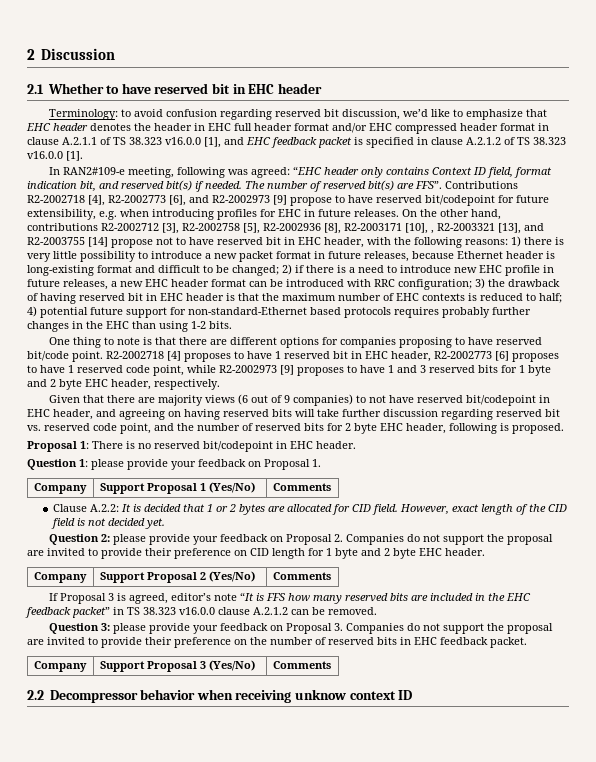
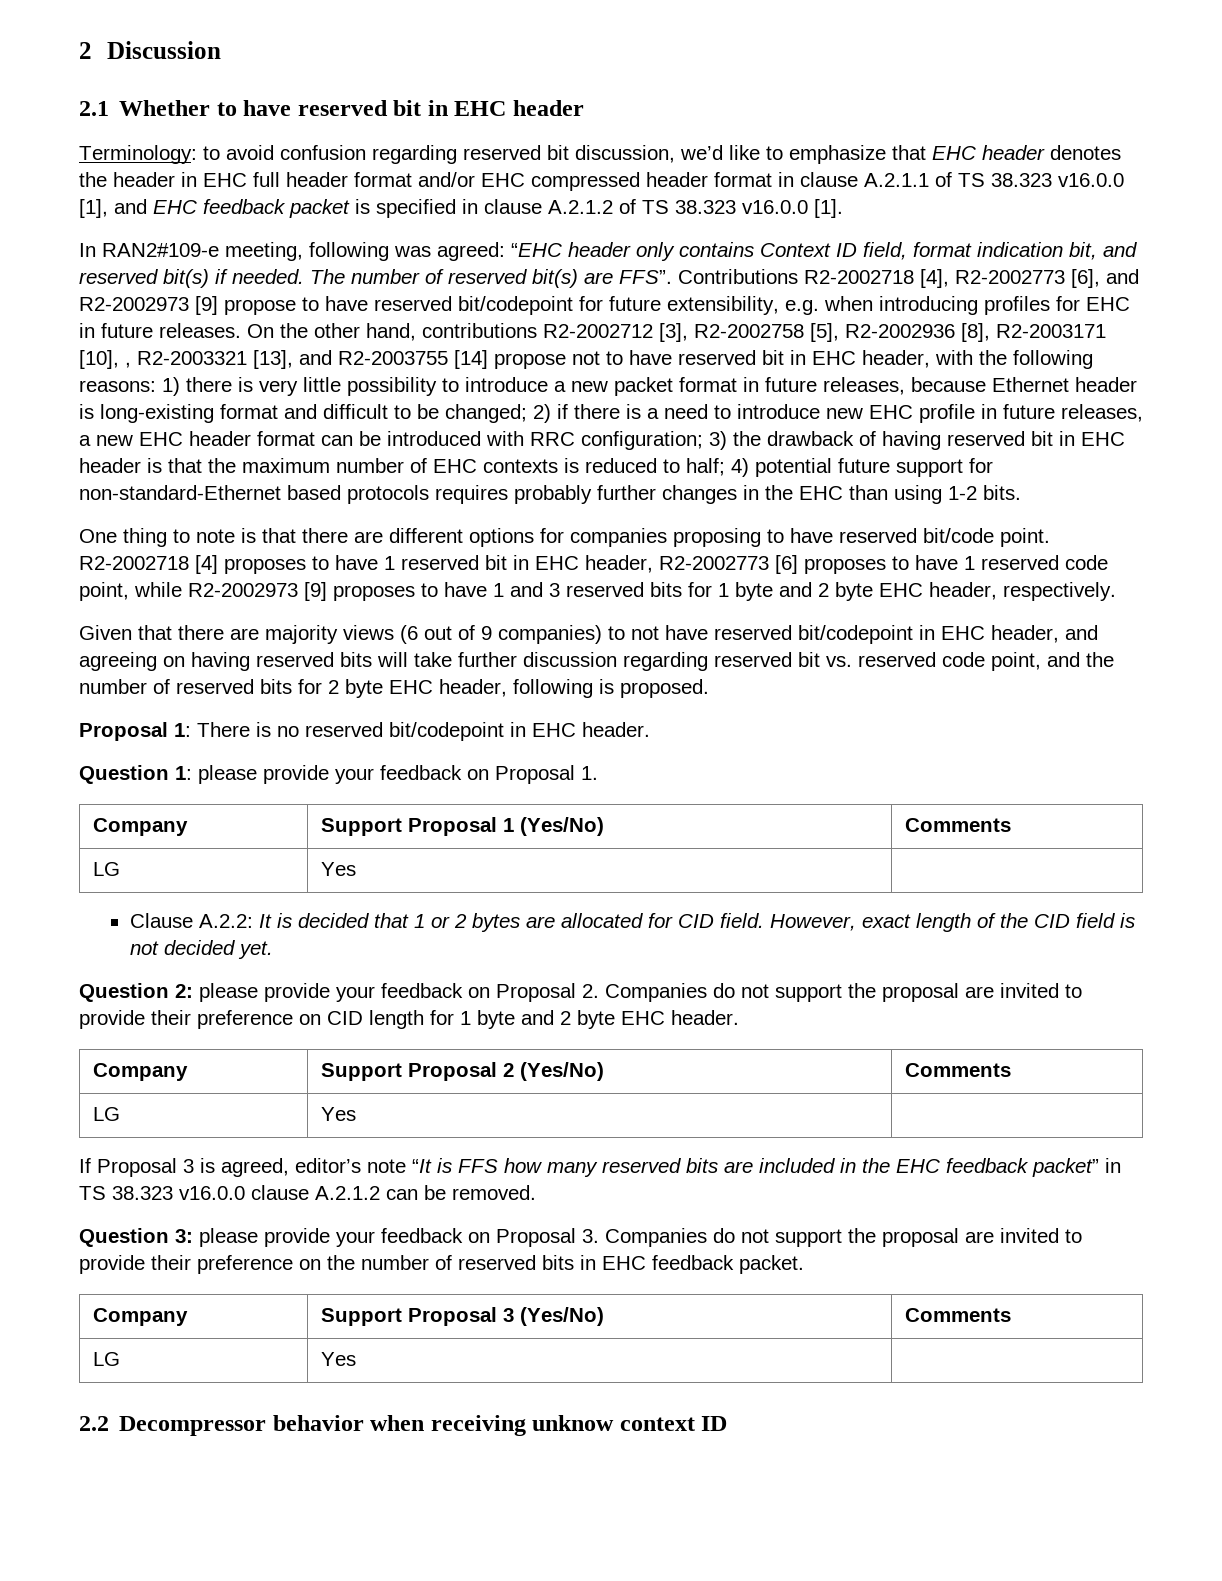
(331, 487) none -> [93,862,121,876] [321,862,357,876] // LG | Yes |
(331, 576) none -> [93,1107,121,1121] [321,1107,357,1121] // LG | Yes |
(331, 665) none -> [93,1352,121,1366] [321,1352,357,1366] // LG | Yes |

